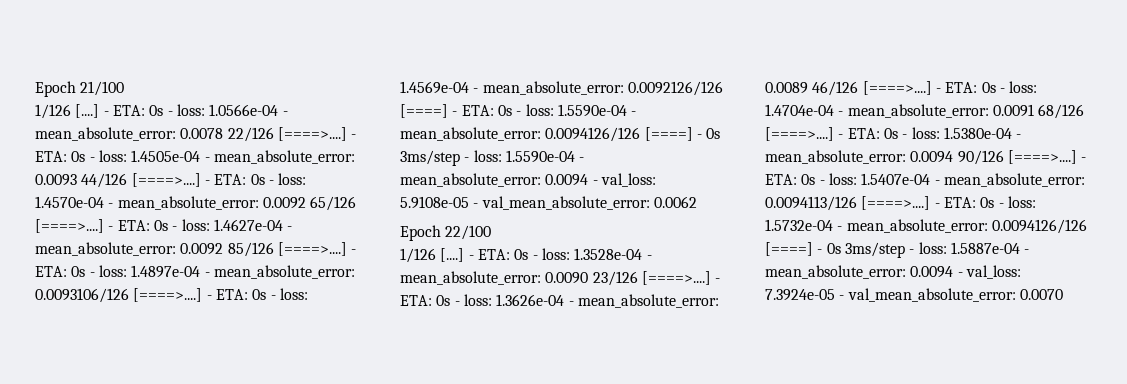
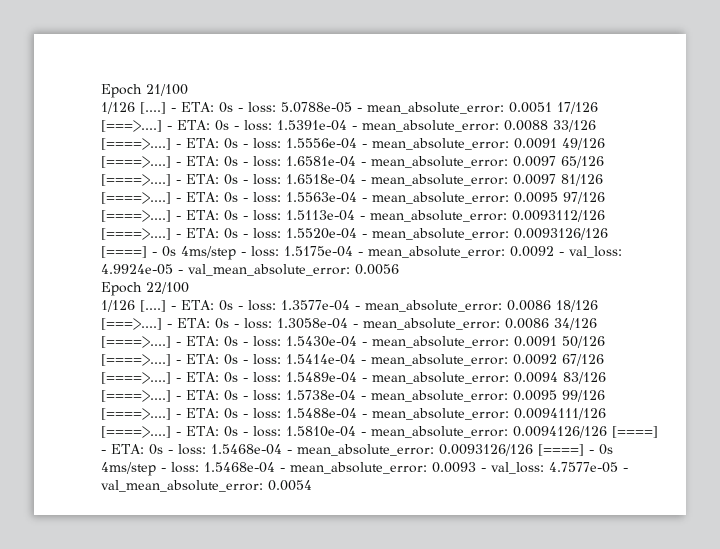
[209,104,288,116] [35,127,357,142] [35,150,355,164] [35,173,307,188] [35,196,306,210] 1.0566e-04 - mean_absolute_error: 0.0078 22/126 [====>....] - ETA: 0s - loss: 1.4505e-04 - mean_absolute_error: 0.0093 44/126 [====>....] - ETA: 0s - loss: 1.4570e-04 - mean_absolute_error: 0.0092 -> [281,102,598,114] [101,120,596,132] [101,138,605,150] [101,156,556,168] 5.0788e-05 - mean_absolute_error: 0.0051 17/126 [===>....] - ETA: 0s - loss: 1.5391e-04 - mean_absolute_error: 0.0088 33/126 [====>....] - ETA: 0s - loss: 1.5556e-04 - mean_absolute_error: 0.0091 49/126 [====>....] - ETA: 0s - loss: 1.6581e-04 - mean_absolute_error: 0.0097
[213,219,293,231] [35,242,357,257] [35,265,355,279] [35,288,308,303] [400,81,723,96] [400,104,637,118] [400,127,721,142] [400,150,585,166] [400,173,656,187] [400,196,697,210] 1.4627e-04 - mean_absolute_error: 0.0092 85/126 [====>....] - ETA: 0s - loss: 1.4897e-04 - mean_absolute_error: 0.0093106/126 [====>....] - ETA: 0s - loss: 1.4569e-04 - mean_absolute_error: 0.0092126/126 [====] - ETA: 0s - loss: 1.5590e-04 - mean_absolute_error: 0.0094126/126 [====] - 0s 3ms/step - loss: 1.5590e-04 - mean_absolute_error: 0.0094 - val_loss: 5.9108e-05 - val_mean_absolute_error: 0.0062 -> [286,174,603,186] [101,192,605,204] [101,210,605,222] [101,228,608,240] [101,246,622,260] [101,264,399,276] 1.6518e-04 - mean_absolute_error: 0.0097 81/126 [====>....] - ETA: 0s - loss: 1.5563e-04 - mean_absolute_error: 0.0095 97/126 [====>....] - ETA: 0s - loss: 1.5113e-04 - mean_absolute_error: 0.0093112/126 [====>....] - ETA: 0s - loss: 1.5520e-04 - mean_absolute_error: 0.0093126/126 [====] - 0s 4ms/step - loss: 1.5175e-04 - mean_absolute_error: 0.0092 - val_loss: 4.9924e-05 - val_mean_absolute_error: 0.0056
[574,248,652,260] [400,271,721,286] [400,294,719,308] [765,81,1038,96] [765,104,1085,119] [765,127,1022,141] [765,150,1087,165] [765,173,1085,187] [765,196,1036,211] [765,219,1087,234] [765,242,1030,258] [765,265,1021,279] [765,288,1063,302] 1.3528e-04 - mean_absolute_error: 0.0090 23/126 [====>....] - ETA: 0s - loss: 1.3626e-04 - mean_absolute_error: 0.0089 46/126 [====>....] - ETA: 0s - loss: 1.4704e-04 - mean_absolute_error: 0.0091 68/126 [====>....] - ETA: 0s - loss: 1.5380e-04 - mean_absolute_error: 0.0094 90/126 [====>....] - ETA: 0s - loss: 1.5407e-04 - mean_absolute_error: 0.0094113/126 [====>....] - ETA: 0s - loss: 1.5732e-04 - mean_absolute_error: 0.0094126/126 [====] - 0s 3ms/step - loss: 1.5887e-04 - mean_absolute_error: 0.0094 - val_loss: 7.3924e-05 - val_mean_absolute_error: 0.0070 -> [281,300,598,312] [101,318,597,330] [101,336,605,348] [101,354,604,366] [101,372,606,384] [101,390,605,402] [101,408,606,420] [101,426,658,438] [101,444,613,456] [101,462,628,476] [101,480,312,492] 1.3577e-04 - mean_absolute_error: 0.0086 18/126 [===>....] - ETA: 0s - loss: 1.3058e-04 - mean_absolute_error: 0.0086 34/126 [====>....] - ETA: 0s - loss: 1.5430e-04 - mean_absolute_error: 0.0091 50/126 [====>....] - ETA: 0s - loss: 1.5414e-04 - mean_absolute_error: 0.0092 67/126 [====>....] - ETA: 0s - loss: 1.5489e-04 - mean_absolute_error: 0.0094 83/126 [====>....] - ETA: 0s - loss: 1.5738e-04 - mean_absolute_error: 0.0095 99/126 [====>....] - ETA: 0s - loss: 1.5488e-04 - mean_absolute_error: 0.0094111/126 [====>....] - ETA: 0s - loss: 1.5810e-04 - mean_absolute_error: 0.0094126/126 [====] - ETA: 0s - loss: 1.5468e-04 - mean_absolute_error: 0.0093126/126 [====] - 0s 4ms/step - loss: 1.5468e-04 - mean_absolute_error: 0.0093 - val_loss: 4.7577e-05 - val_mean_absolute_error: 0.0054

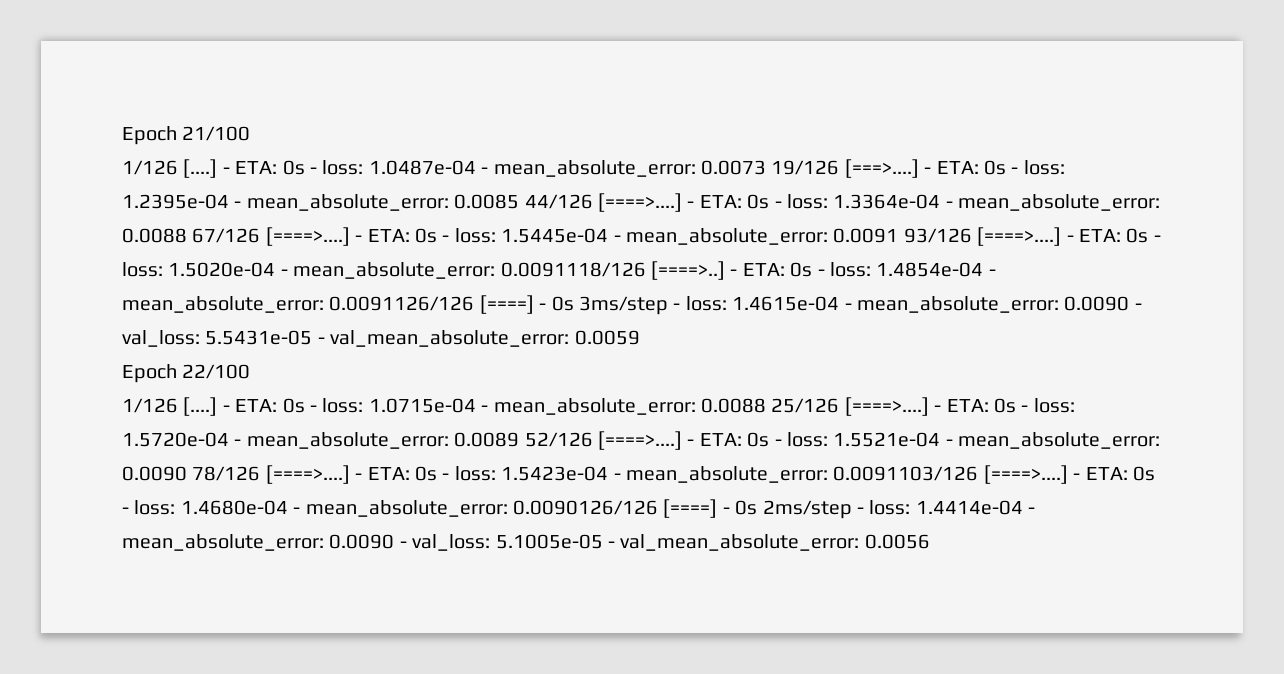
[281,102,598,114] [101,120,596,132] [101,138,605,150] [101,156,604,168] [101,174,603,186] [101,192,605,204] [101,210,605,222] [101,228,608,240] [101,246,622,260] [101,264,399,276] 5.0788e-05 - mean_absolute_error: 0.0051 17/126 [===>....] - ETA: 0s - loss: 1.5391e-04 - mean_absolute_error: 0.0088 33/126 [====>....] - ETA: 0s - loss: 1.5556e-04 - mean_absolute_error: 0.0091 49/126 [====>....] - ETA: 0s - loss: 1.6581e-04 - mean_absolute_error: 0.0097 65/126 [====>....] - ETA: 0s - loss: 1.6518e-04 - mean_absolute_error: 0.0097 81/126 [====>....] - ETA: 0s - loss: 1.5563e-04 - mean_absolute_error: 0.0095 97/126 [====>....] - ETA: 0s - loss: 1.5113e-04 - mean_absolute_error: 0.0093112/126 [====>....] - ETA: 0s - loss: 1.5520e-04 - mean_absolute_error: 0.0093126/126 [====] - 0s 4ms/step - loss: 1.5175e-04 - mean_absolute_error: 0.0092 - val_loss: 4.9924e-05 - val_mean_absolute_error: 0.0056 -> [368,159,1065,178] [122,193,1161,212] [122,227,1161,246] [122,261,996,280] [122,295,1142,315] [122,330,640,347] 1.0487e-04 - mean_absolute_error: 0.0073 19/126 [===>....] - ETA: 0s - loss: 1.2395e-04 - mean_absolute_error: 0.0085 44/126 [====>....] - ETA: 0s - loss: 1.3364e-04 - mean_absolute_error: 0.0088 67/126 [====>....] - ETA: 0s - loss: 1.5445e-04 - mean_absolute_error: 0.0091 93/126 [====>....] - ETA: 0s - loss: 1.5020e-04 - mean_absolute_error: 0.0091118/126 [====>..] - ETA: 0s - loss: 1.4854e-04 - mean_absolute_error: 0.0091126/126 [====] - 0s 3ms/step - loss: 1.4615e-04 - mean_absolute_error: 0.0090 - val_loss: 5.5431e-05 - val_mean_absolute_error: 0.0059
[281,300,598,312] [101,318,597,330] [101,336,605,348] [101,354,604,366] [101,372,606,384] [101,390,605,402] [101,408,606,420] [101,426,658,438] [101,444,613,456] [101,462,628,476] [101,480,312,492] 1.3577e-04 - mean_absolute_error: 0.0086 18/126 [===>....] - ETA: 0s - loss: 1.3058e-04 - mean_absolute_error: 0.0086 34/126 [====>....] - ETA: 0s - loss: 1.5430e-04 - mean_absolute_error: 0.0091 50/126 [====>....] - ETA: 0s - loss: 1.5414e-04 - mean_absolute_error: 0.0092 67/126 [====>....] - ETA: 0s - loss: 1.5489e-04 - mean_absolute_error: 0.0094 83/126 [====>....] - ETA: 0s - loss: 1.5738e-04 - mean_absolute_error: 0.0095 99/126 [====>....] - ETA: 0s - loss: 1.5488e-04 - mean_absolute_error: 0.0094111/126 [====>....] - ETA: 0s - loss: 1.5810e-04 - mean_absolute_error: 0.0094126/126 [====] - ETA: 0s - loss: 1.5468e-04 - mean_absolute_error: 0.0093126/126 [====] - 0s 4ms/step - loss: 1.5468e-04 - mean_absolute_error: 0.0093 - val_loss: 4.7577e-05 - val_mean_absolute_error: 0.0054 -> [368,397,1075,416] [122,431,1161,450] [122,465,1155,484] [122,499,1036,519] [122,534,930,551] 1.0715e-04 - mean_absolute_error: 0.0088 25/126 [====>....] - ETA: 0s - loss: 1.5720e-04 - mean_absolute_error: 0.0089 52/126 [====>....] - ETA: 0s - loss: 1.5521e-04 - mean_absolute_error: 0.0090 78/126 [====>....] - ETA: 0s - loss: 1.5423e-04 - mean_absolute_error: 0.0091103/126 [====>....] - ETA: 0s - loss: 1.4680e-04 - mean_absolute_error: 0.0090126/126 [====] - 0s 2ms/step - loss: 1.4414e-04 - mean_absolute_error: 0.0090 - val_loss: 5.1005e-05 - val_mean_absolute_error: 0.0056

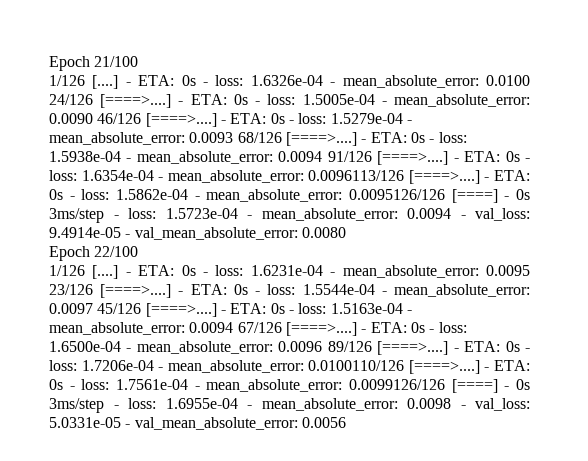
[368,159,1065,178] [122,193,1161,212] [122,227,1161,246] [122,261,996,280] [122,295,1142,315] [122,330,640,347] 1.0487e-04 - mean_absolute_error: 0.0073 19/126 [===>....] - ETA: 0s - loss: 1.2395e-04 - mean_absolute_error: 0.0085 44/126 [====>....] - ETA: 0s - loss: 1.3364e-04 - mean_absolute_error: 0.0088 67/126 [====>....] - ETA: 0s - loss: 1.5445e-04 - mean_absolute_error: 0.0091 93/126 [====>....] - ETA: 0s - loss: 1.5020e-04 - mean_absolute_error: 0.0091118/126 [====>..] - ETA: 0s - loss: 1.4854e-04 - mean_absolute_error: 0.0091126/126 [====] - 0s 3ms/step - loss: 1.4615e-04 - mean_absolute_error: 0.0090 - val_loss: 5.5431e-05 - val_mean_absolute_error: 0.0059 -> [250,75,530,88] [49,94,530,108] [49,113,412,127] [49,132,467,146] [49,151,531,165] [49,170,530,184] [49,189,530,203] [49,208,530,223] [49,227,346,240] 1.6326e-04 - mean_absolute_error: 0.0100 24/126 [====>....] - ETA: 0s - loss: 1.5005e-04 - mean_absolute_error: 0.0090 46/126 [====>....] - ETA: 0s - loss: 1.5279e-04 - mean_absolute_error: 0.0093 68/126 [====>....] - ETA: 0s - loss: 1.5938e-04 - mean_absolute_error: 0.0094 91/126 [====>....] - ETA: 0s - loss: 1.6354e-04 - mean_absolute_error: 0.0096113/126 [====>....] - ETA: 0s - loss: 1.5862e-04 - mean_absolute_error: 0.0095126/126 [====] - 0s 3ms/step - loss: 1.5723e-04 - mean_absolute_error: 0.0094 - val_loss: 9.4914e-05 - val_mean_absolute_error: 0.0080
[368,397,1075,416] [122,431,1161,450] [122,465,1155,484] [122,499,1036,519] [122,534,603,551] 1.0715e-04 - mean_absolute_error: 0.0088 25/126 [====>....] - ETA: 0s - loss: 1.5720e-04 - mean_absolute_error: 0.0089 52/126 [====>....] - ETA: 0s - loss: 1.5521e-04 - mean_absolute_error: 0.0090 78/126 [====>....] - ETA: 0s - loss: 1.5423e-04 - mean_absolute_error: 0.0091103/126 [====>....] - ETA: 0s - loss: 1.4680e-04 - mean_absolute_error: 0.0090126/126 [====] - 0s 2ms/step - loss: 1.4414e-04 - mean_absolute_error: 0.0090 - val_loss: 5.1005e-05 -> [250,265,530,278] [49,284,530,298] [49,303,412,317] [49,322,467,336] [49,341,531,355] [49,360,530,374] [49,379,530,393] [49,398,530,413] [49,417,121,428] 1.6231e-04 - mean_absolute_error: 0.0095 23/126 [====>....] - ETA: 0s - loss: 1.5544e-04 - mean_absolute_error: 0.0097 45/126 [====>....] - ETA: 0s - loss: 1.5163e-04 - mean_absolute_error: 0.0094 67/126 [====>....] - ETA: 0s - loss: 1.6500e-04 - mean_absolute_error: 0.0096 89/126 [====>....] - ETA: 0s - loss: 1.7206e-04 - mean_absolute_error: 0.0100110/126 [====>....] - ETA: 0s - loss: 1.7561e-04 - mean_absolute_error: 0.0099126/126 [====] - 0s 3ms/step - loss: 1.6955e-04 - mean_absolute_error: 0.0098 - val_loss: 5.0331e-05

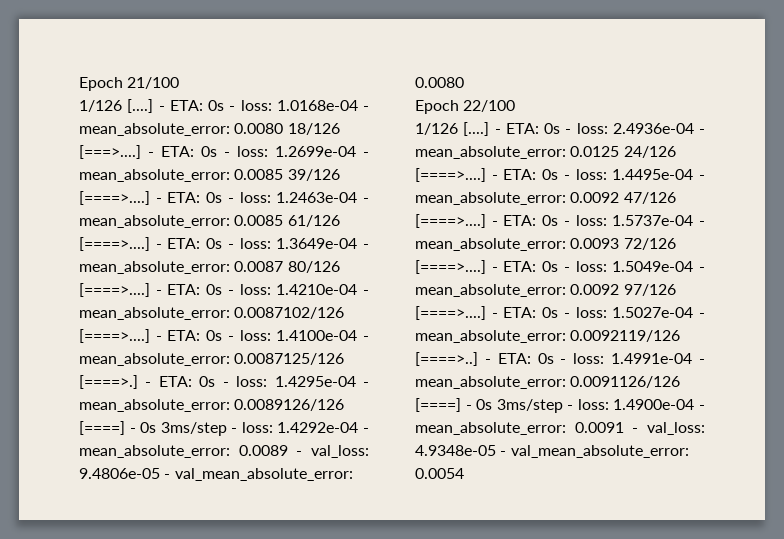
[250,75,530,88] [49,94,530,108] [49,113,412,127] [49,132,467,146] [49,151,531,165] [49,170,530,184] [49,189,530,203] [49,208,530,223] [49,227,121,238] 1.6326e-04 - mean_absolute_error: 0.0100 24/126 [====>....] - ETA: 0s - loss: 1.5005e-04 - mean_absolute_error: 0.0090 46/126 [====>....] - ETA: 0s - loss: 1.5279e-04 - mean_absolute_error: 0.0093 68/126 [====>....] - ETA: 0s - loss: 1.5938e-04 - mean_absolute_error: 0.0094 91/126 [====>....] - ETA: 0s - loss: 1.6354e-04 - mean_absolute_error: 0.0096113/126 [====>....] - ETA: 0s - loss: 1.5862e-04 - mean_absolute_error: 0.0095126/126 [====] - 0s 3ms/step - loss: 1.5723e-04 - mean_absolute_error: 0.0094 - val_loss: 9.4914e-05 -> [276,100,369,111] [79,123,340,136] [79,145,369,159] [79,169,340,182] [79,191,369,205] [79,215,340,228] [79,237,369,251] [79,261,340,274] [79,283,369,297] [79,307,345,320] [79,329,369,343] [79,353,345,366] [79,375,369,389] [79,399,345,412] [79,421,369,436] [79,445,370,458] [79,468,160,479] 1.0168e-04 - mean_absolute_error: 0.0080 18/126 [===>....] - ETA: 0s - loss: 1.2699e-04 - mean_absolute_error: 0.0085 39/126 [====>....] - ETA: 0s - loss: 1.2463e-04 - mean_absolute_error: 0.0085 61/126 [====>....] - ETA: 0s - loss: 1.3649e-04 - mean_absolute_error: 0.0087 80/126 [====>....] - ETA: 0s - loss: 1.4210e-04 - mean_absolute_error: 0.0087102/126 [====>....] - ETA: 0s - loss: 1.4100e-04 - mean_absolute_error: 0.0087125/126 [====>.] - ETA: 0s - loss: 1.4295e-04 - mean_absolute_error: 0.0089126/126 [====] - 0s 3ms/step - loss: 1.4292e-04 - mean_absolute_error: 0.0089 - val_loss: 9.4806e-05
[250,265,530,278] [49,284,530,298] [49,303,412,317] [49,322,467,336] [49,341,531,355] [49,360,530,374] [49,379,530,393] [49,398,530,413] [49,417,346,430] 1.6231e-04 - mean_absolute_error: 0.0095 23/126 [====>....] - ETA: 0s - loss: 1.5544e-04 - mean_absolute_error: 0.0097 45/126 [====>....] - ETA: 0s - loss: 1.5163e-04 - mean_absolute_error: 0.0094 67/126 [====>....] - ETA: 0s - loss: 1.6500e-04 - mean_absolute_error: 0.0096 89/126 [====>....] - ETA: 0s - loss: 1.7206e-04 - mean_absolute_error: 0.0100110/126 [====>....] - ETA: 0s - loss: 1.7561e-04 - mean_absolute_error: 0.0099126/126 [====] - 0s 3ms/step - loss: 1.6955e-04 - mean_absolute_error: 0.0098 - val_loss: 5.0331e-05 - val_mean_absolute_error: 0.0056 -> [612,123,705,134] [415,146,676,159] [415,168,705,182] [415,192,676,205] [415,214,705,228] [415,238,676,251] [415,260,705,274] [415,284,676,297] [415,306,705,320] [415,330,681,343] [415,352,705,366] [415,376,681,389] [415,398,705,413] [415,422,705,435] [415,445,689,458] [415,468,464,479] 2.4936e-04 - mean_absolute_error: 0.0125 24/126 [====>....] - ETA: 0s - loss: 1.4495e-04 - mean_absolute_error: 0.0092 47/126 [====>....] - ETA: 0s - loss: 1.5737e-04 - mean_absolute_error: 0.0093 72/126 [====>....] - ETA: 0s - loss: 1.5049e-04 - mean_absolute_error: 0.0092 97/126 [====>....] - ETA: 0s - loss: 1.5027e-04 - mean_absolute_error: 0.0092119/126 [====>..] - ETA: 0s - loss: 1.4991e-04 - mean_absolute_error: 0.0091126/126 [====] - 0s 3ms/step - loss: 1.4900e-04 - mean_absolute_error: 0.0091 - val_loss: 4.9348e-05 - val_mean_absolute_error: 0.0054

